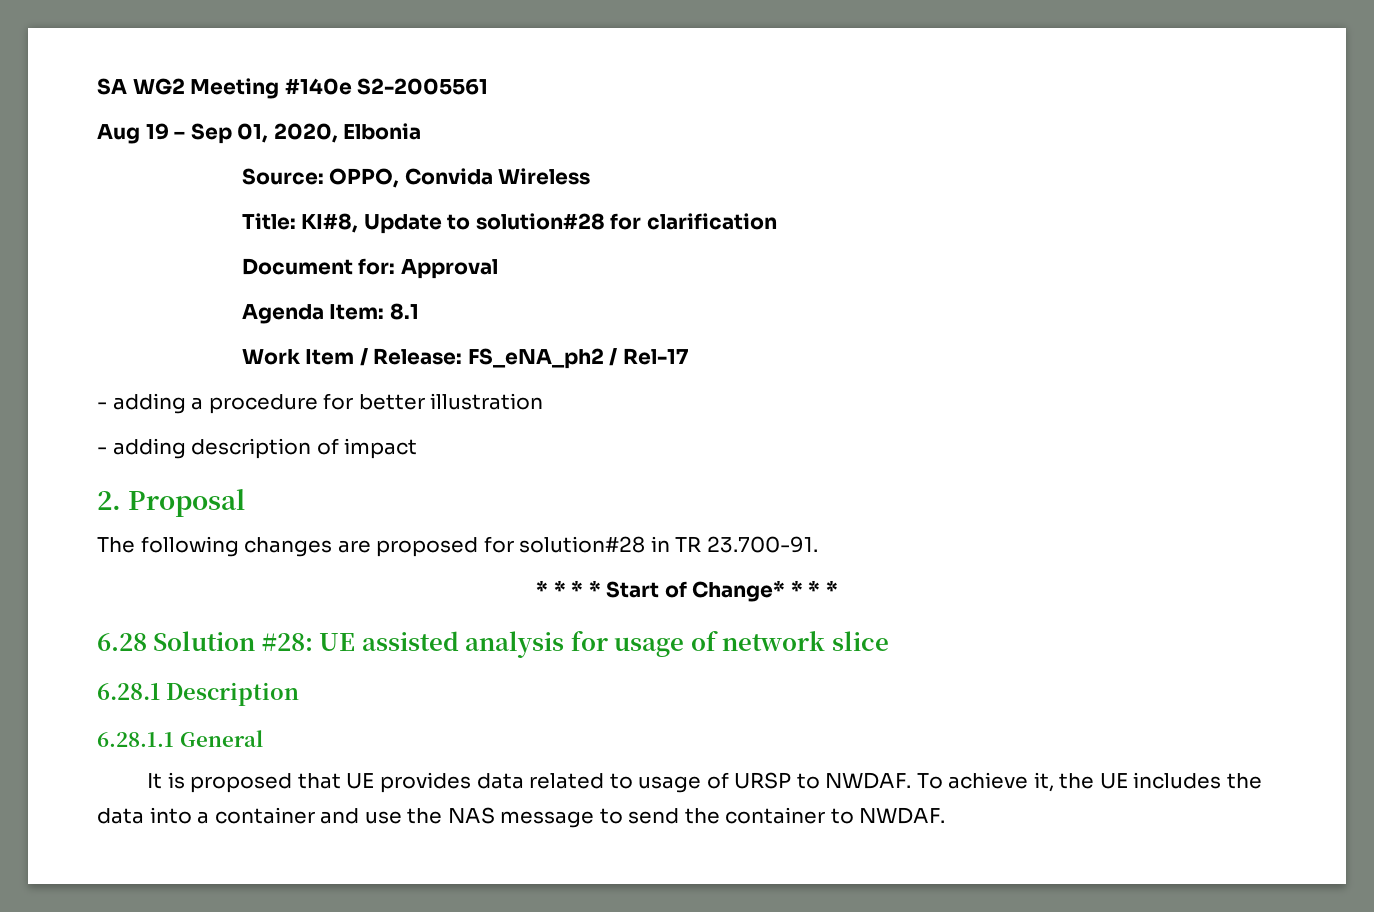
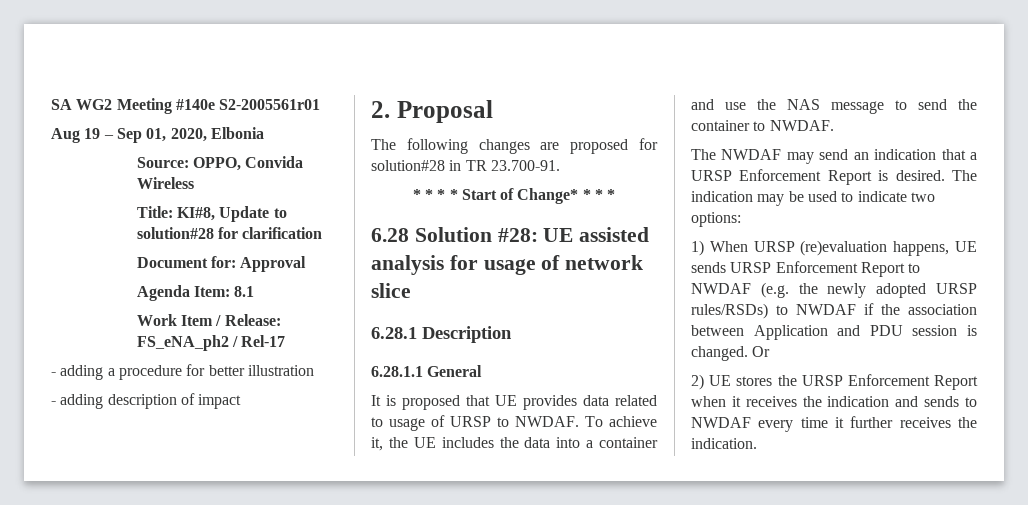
[357,78,489,95] S2-2005561 -> [219,99,321,110] S2-2005561r01
(946, 815) none -> [691,149,977,164] [691,169,977,185] [691,191,935,206] [691,212,741,227] [691,240,977,256] [691,261,921,277] [691,282,977,298] [691,303,977,319] [691,325,977,340] [691,346,771,361] [691,374,978,390] [691,396,977,407] [691,416,977,432] [691,438,757,449] // The NWDAF may send an indication that a URSP Enforcement Report is desired. The indication may be used to indicate two options: // 1) When URSP (re)evaluation happens, UE sends URSP Enforcement Report to NWDAF (e.g. the newly adopted URSP rules/RSDs) to NWDAF if the association between Application and PDU session is changed. Or // 2) UE stores the URSP Enforcement Report when it receives the indication and sends to NWDAF every time it further receives the indication.

